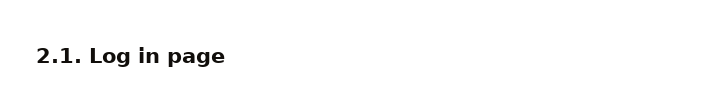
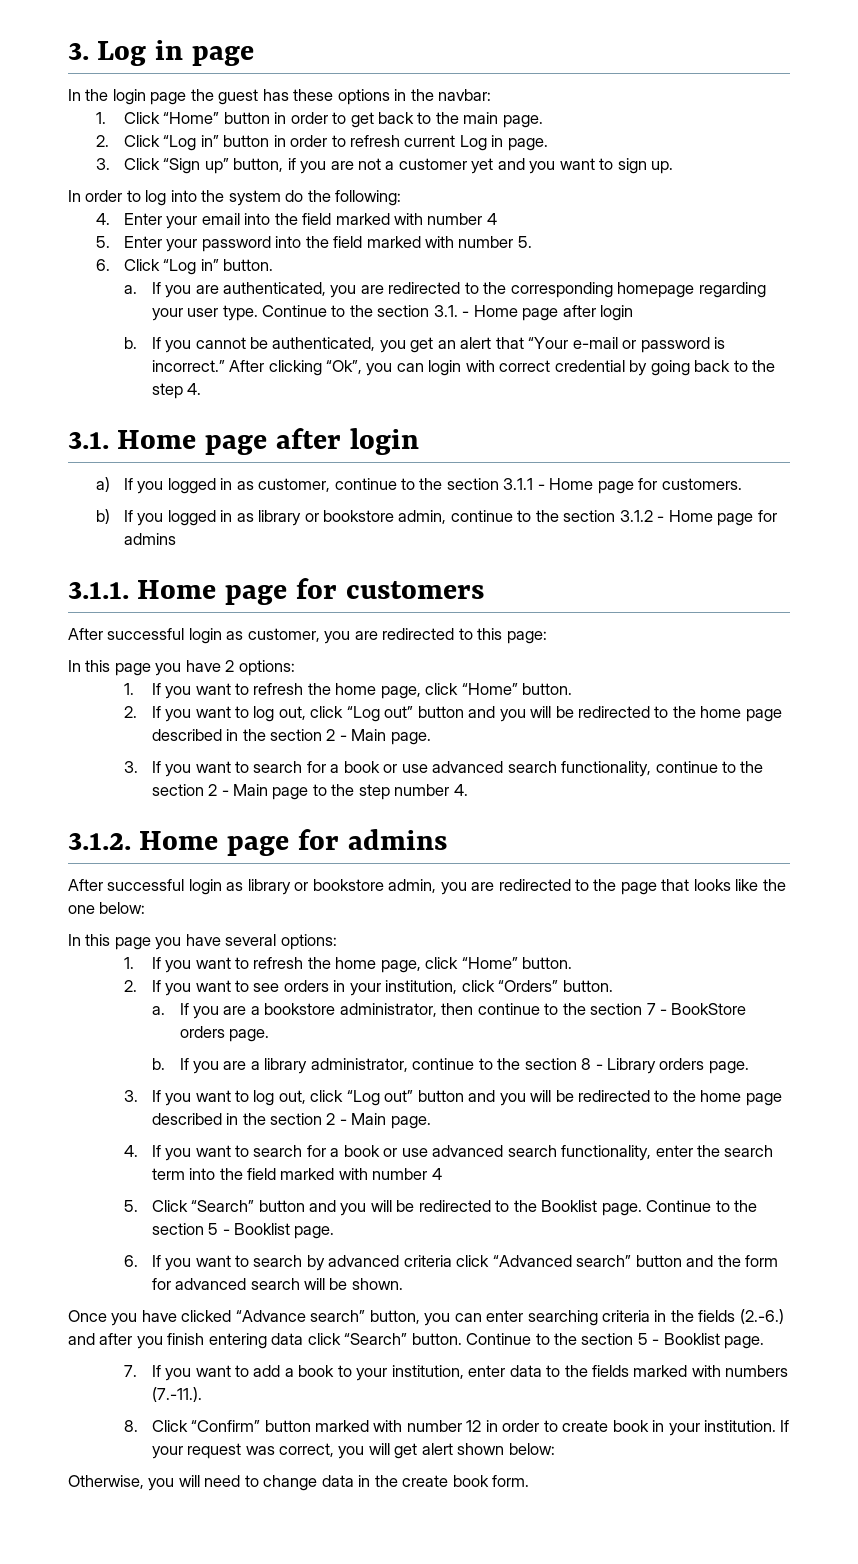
[36,48,82,63] 2.1. -> [68,43,89,60] 3.
(226, 59) none -> [68,89,492,105] [95,112,543,128] [95,135,548,151] [95,158,674,174] [68,190,402,206] [95,213,497,229] [95,236,532,252] [95,259,274,275] [123,282,766,298] [151,305,634,321] [123,337,726,353] [151,360,776,376] [151,383,202,399] [68,428,419,455] [95,477,742,494] [95,509,777,526] [123,533,176,545] [68,578,484,605] [68,628,547,644] [68,660,295,676] [123,683,573,699] [123,706,782,722] [151,729,431,745] [123,761,764,777] [151,784,468,800] [68,829,447,856] [68,879,786,895] [68,902,146,914] [68,934,337,950] [123,957,573,973] [123,980,613,996] [151,1003,747,1019] [179,1026,270,1042] [151,1058,749,1074] [123,1090,782,1106] [151,1113,431,1129] [123,1145,774,1161] [151,1168,442,1180] [123,1200,758,1216] [151,1223,335,1239] [123,1255,779,1271] [151,1278,403,1290] [68,1309,784,1326] [68,1333,765,1349] [123,1365,789,1381] [151,1387,202,1402] [123,1420,790,1436] [151,1443,555,1459] [68,1475,530,1491] // In the login page the guest has these options in the navbar: // 1. Click “Home” button in order to get back to the main page. // 2. Click “Log in” button in order to refresh current Log in page. // 3. Click “Sign up” button, if you are not a customer yet and you want to sign up. // In order to log into the system do the following: // 4. Enter your email into the field marked with number 4 // 5. Enter your password into the field marked with number 5. // 6. Click “Log in” button. // a. If you are authenticated, you are redirected to the corresponding homepage regarding your user type. Continue to the section 3.1. - Home page after login // b. If you cannot be authenticated, you get an alert that “Your e-mail or password is incorrect.” After clicking “Ok”, you can login with correct credential by going back to the step 4. // 3.1. Home page after login // a) If you logged in as customer, continue to the section 3.1.1 - Home page for customers. // b) If you logged in as library or bookstore admin, continue to the section 3.1.2 - Home page for admins // 3.1.1. Home page for customers // After successful login as customer, you are redirected to this page: // In this page you have 2 options: // 1. If you want to refresh the home page, click “Home” button. // 2. If you want to log out, click “Log out” button and you will be redirected to the home page described in the section 2 - Main page. // 3. If you want to search for a book or use advanced search functionality, continue to the section 2 - Main page to the step number 4. // 3.1.2. Home page for admins // After successful login as library or bookstore admin, you are redirected to the page that looks like the one below: // In this page you have several options: // 1. If you want to refresh the home page, click “Home” button. // 2. If you want to see orders in your institution, click “Orders” button. // a. If you are a bookstore administrator, then continue to the section 7 - BookStore orders page. // b. If you are a library administrator, continue to the section 8 - Library orders page. // 3. If you want to log out, click “Log out” button and you will be redirected to the home page described in the section 2 - Main page. // 4. If you want to search for a book or use advanced search functionality, enter the search term into the field marked with number 4 // 5. Click “Search” button and you will be redirected to the Booklist page. Continue to the section 5 - Booklist page. // 6. If you want to search by advanced criteria click “Advanced search” button and the form for advanced search will be shown. // Once you have clicked “Advance search” button, you can enter searching criteria in the fields (2.-6.) and after you finish entering data click “Search” button. Continue to the section 5 - Booklist page. // 7. If you want to add a book to your institution, enter data to the fields marked with numbers (7.-11.). // 8. Click “Confirm” button marked with number 12 in order to create book in your institution. If your request was correct, you will get alert shown below: // Otherwise, you will need to change data in the create book form.

